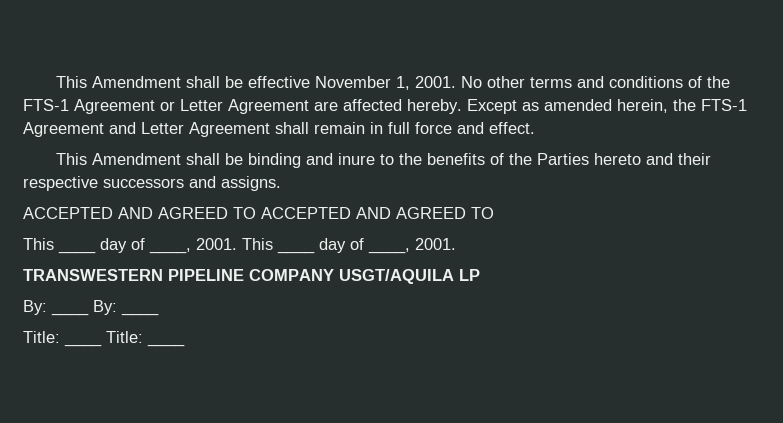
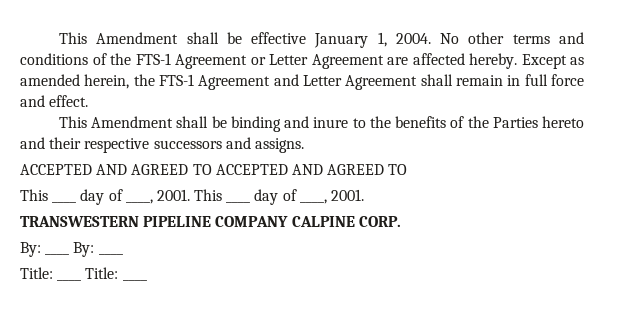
[315,76,457,90] November 1, 2001. -> [314,32,431,48] January 1, 2004.
[339,269,480,284] USGT/AQUILA LP -> [291,216,401,227] CALPINE CORP.

